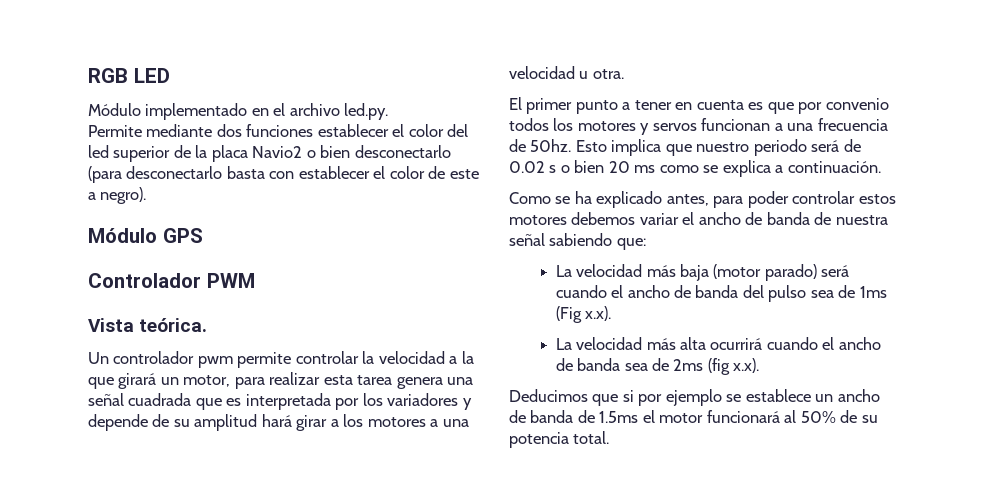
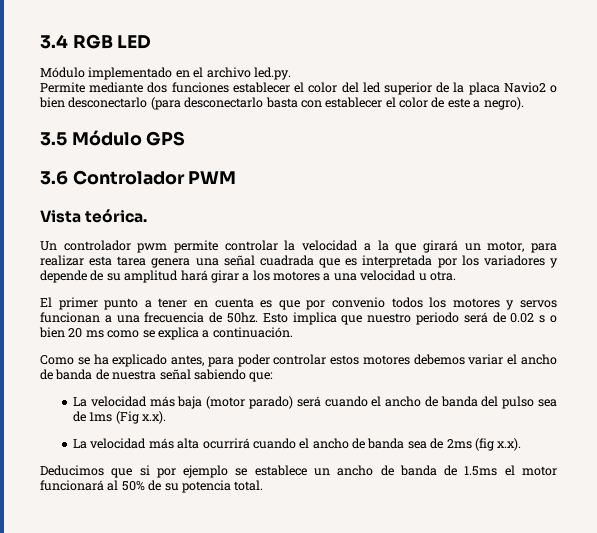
(88, 75) none -> [40,34,68,49] 3.4
(147, 195) none -> [40,132,67,146] 3.5
(203, 235) none -> [40,171,68,185] 3.6

